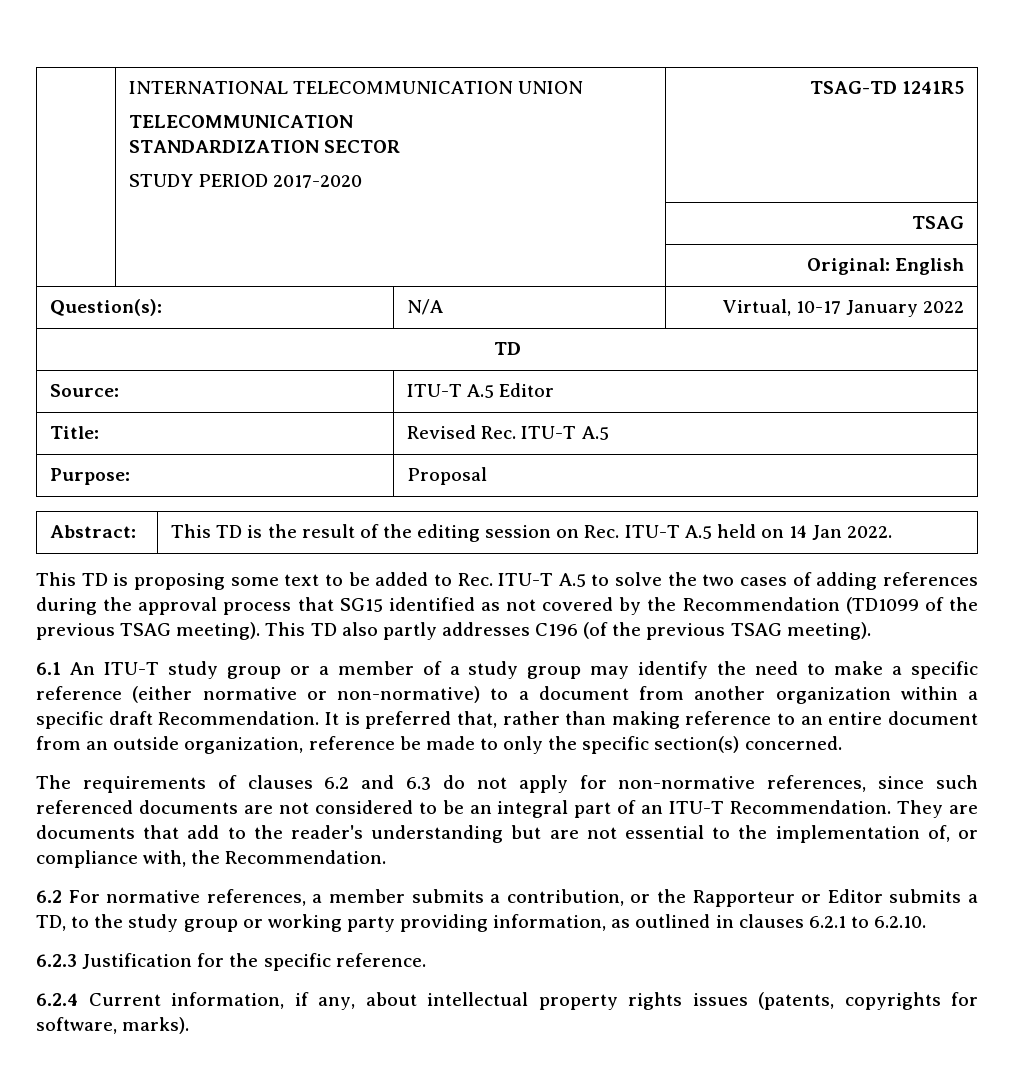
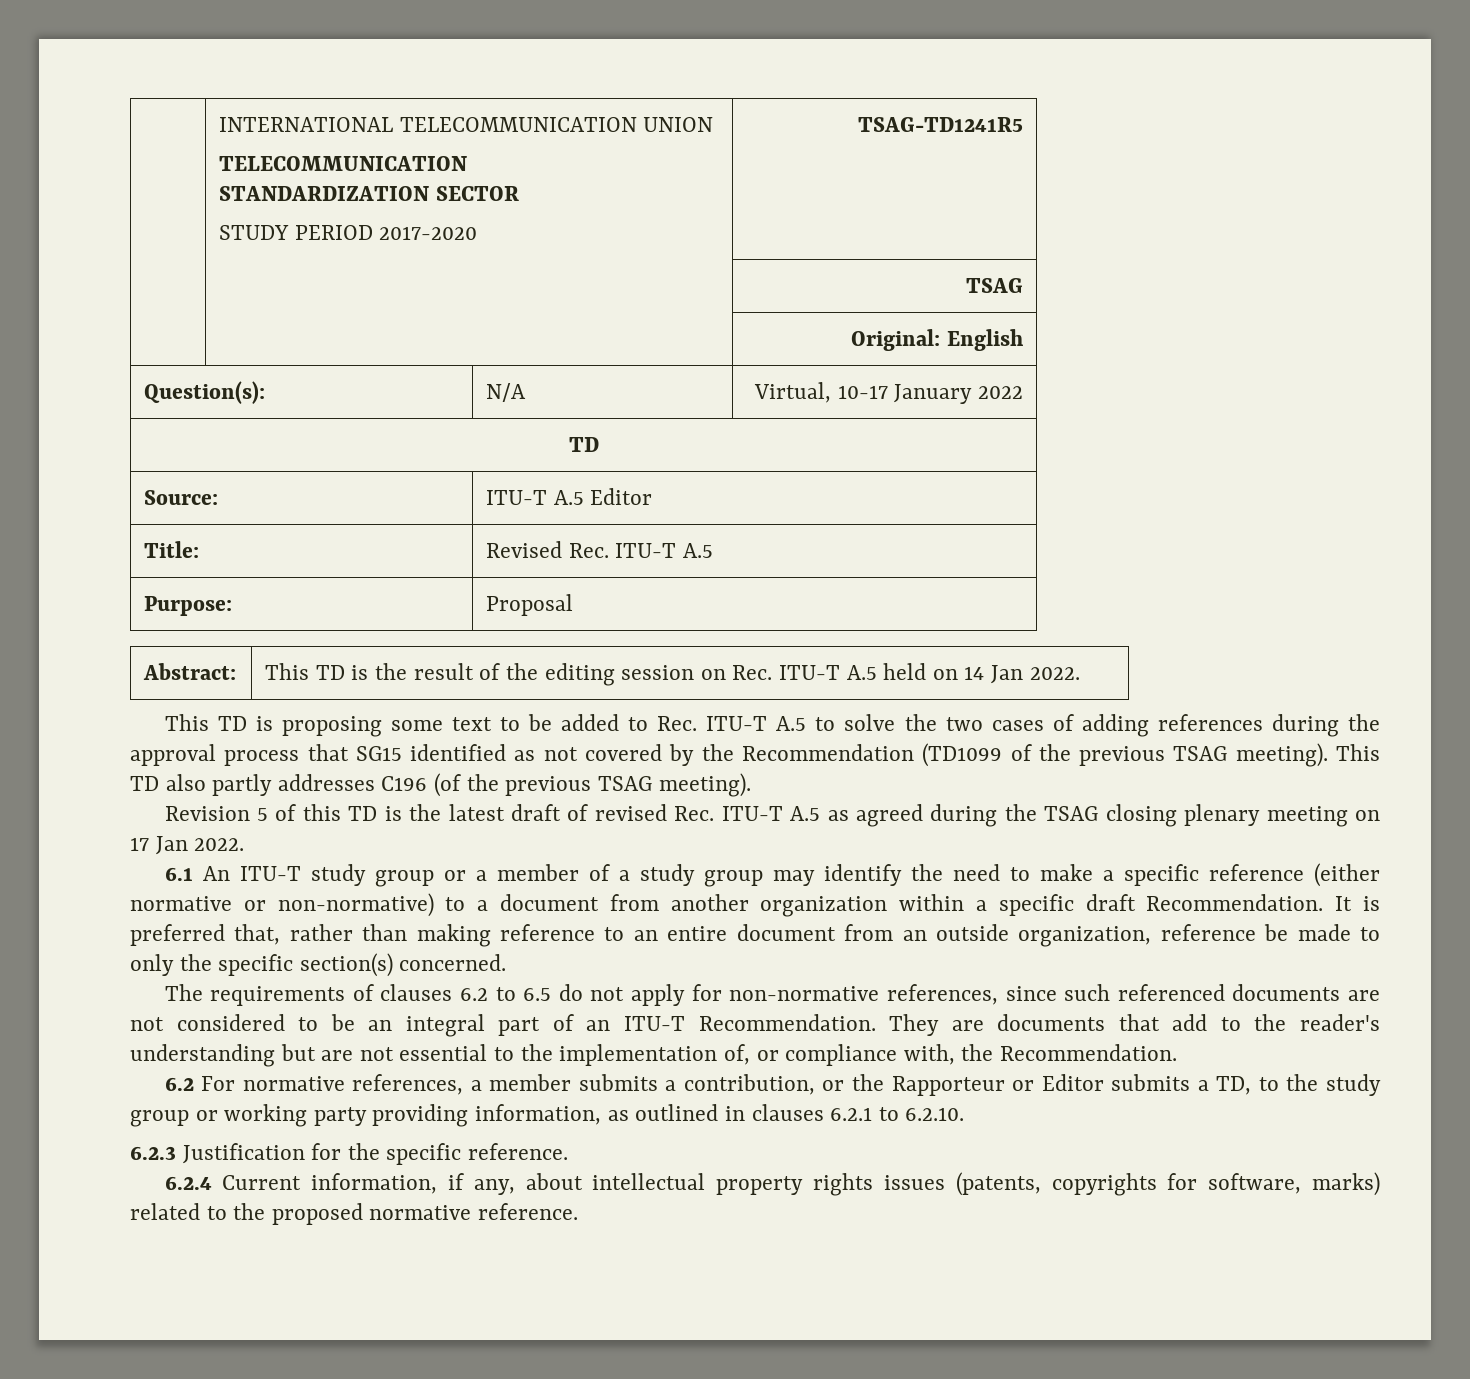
[809,81,964,94] TSAG-TD 1241R5 -> [857,117,1023,132] TSAG-TD1241R5
(871, 631) none -> [164,804,1380,827] [130,836,245,855] // Revision 5 of this TD is the latest draft of revised Rec. ITU-T A.5 as agreed during the TSAG closing plenary meeting on 17 Jan 2022.
[361,775,432,790] and 6.3 -> [495,987,552,1001] to 6.5
[122,1017,190,1034] marks). -> [1311,1172,1380,1196] [130,1203,579,1225] marks) related to the proposed normative reference.

